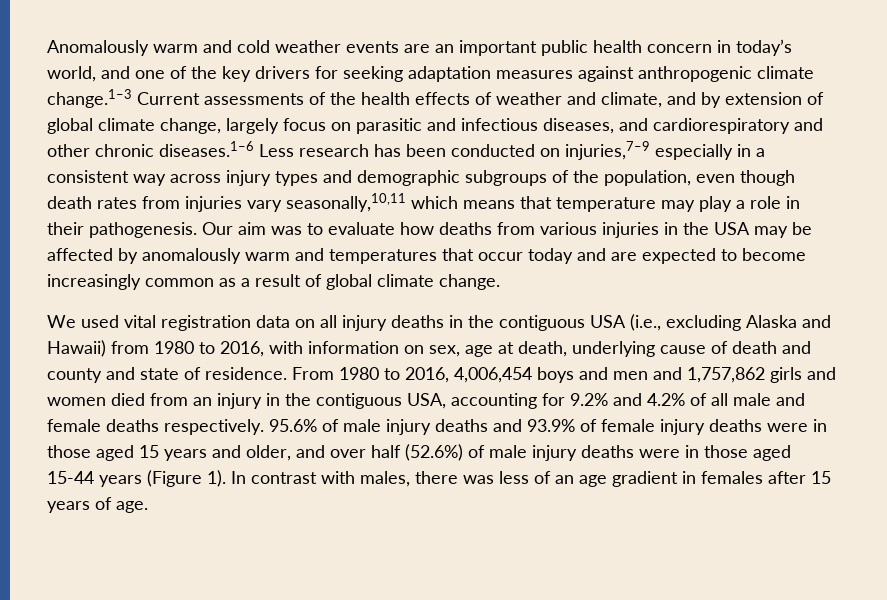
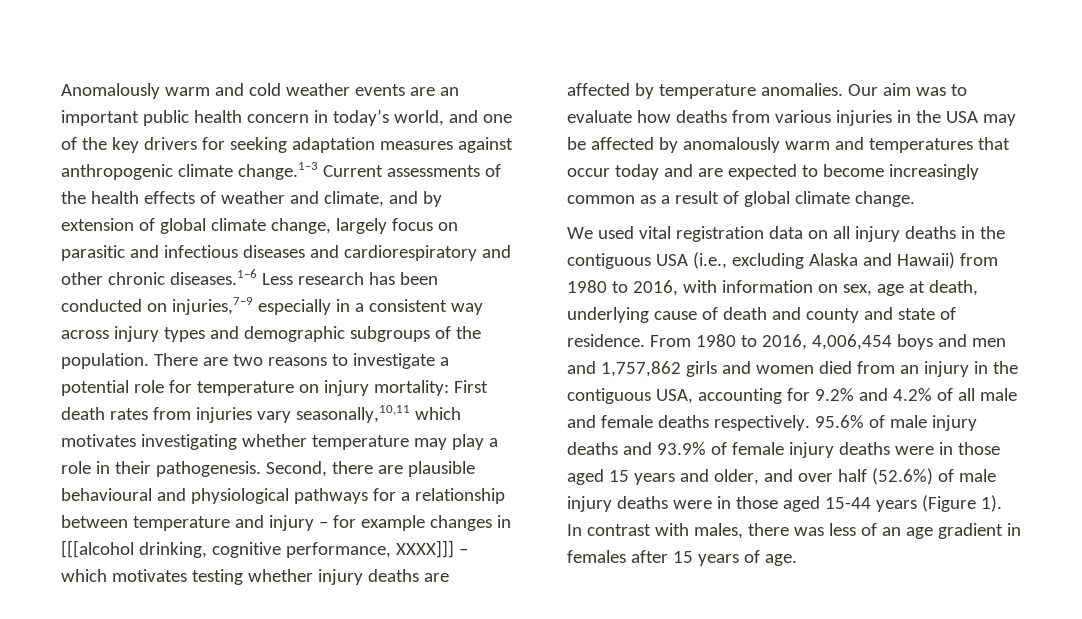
[543,118,614,134] diseases, -> [242,245,305,258] diseases
[604,170,795,186] population, even though -> [61,353,449,369] [61,380,488,396] population. There are two reasons to investigate a potential role for temperature on injury mortality: First
[463,196,552,209] means that -> [61,434,307,450] motivates investigating whether
(197, 230) none -> [265,461,475,477] [61,488,505,504] [61,515,511,531] [61,540,468,558] [61,569,449,585] [567,83,843,99] Second, there are plausible behavioural and physiological pathways for a relationship between temperature and injury – for example changes in [[[alcohol drinking, cognitive performance, XXXX]]] – which motivates testing whether injury deaths are affected by temperature anomalies.

